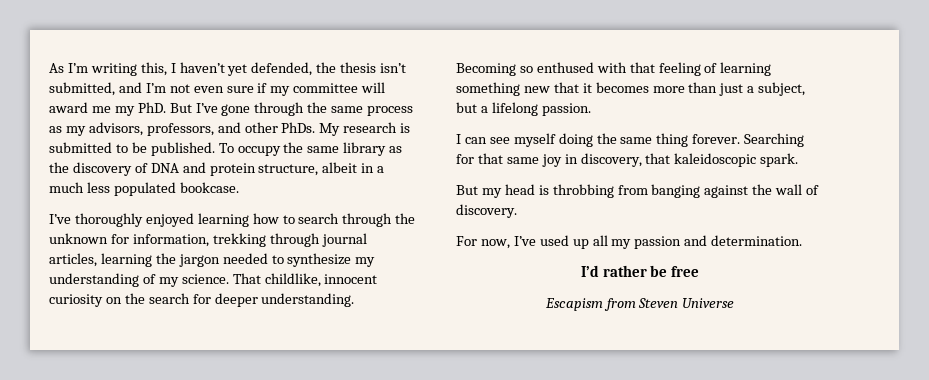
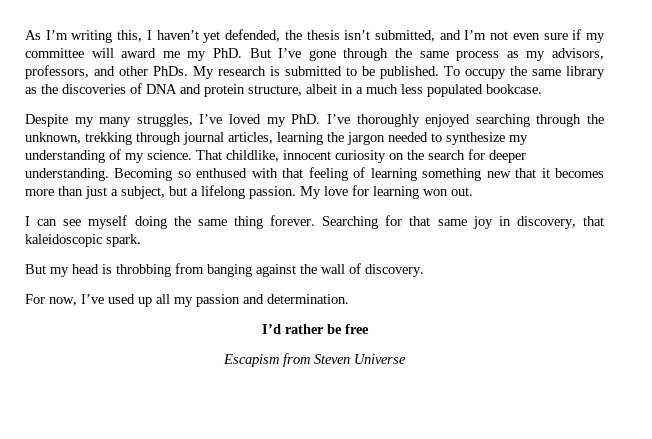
[72,162,132,176] discovery -> [62,84,126,94] discoveries
[49,213,416,227] [49,233,209,247] I’ve thoroughly enjoyed learning how to search through the unknown for information, -> [25,114,605,127] [25,132,81,144] Despite my many struggles, I’ve loved my PhD. I’ve thoroughly enjoyed searching through the unknown,
(591, 109) none -> [300,185,473,199] My love for learning won out.

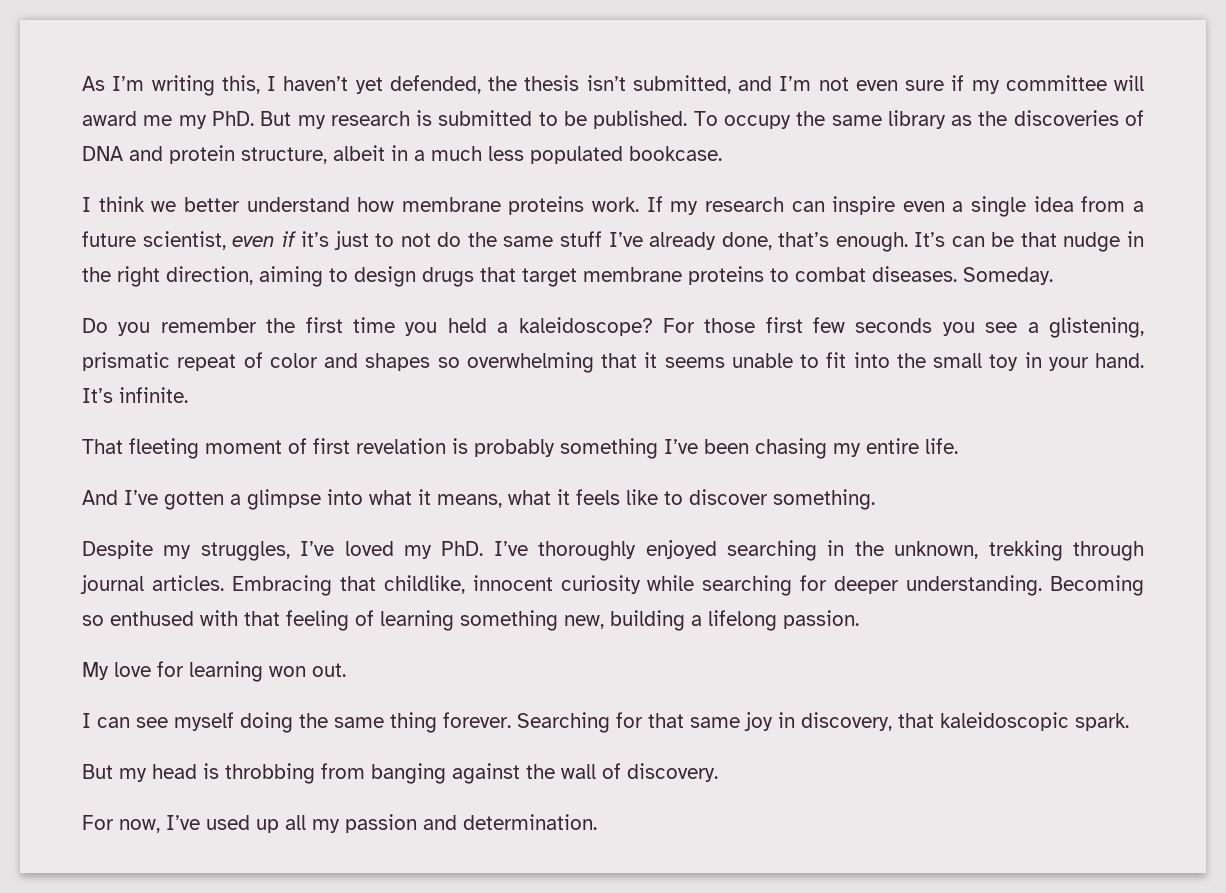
[278,48,605,61] [25,65,214,79] I’ve gone through the same process as my advisors, professors, and other PhDs. My -> [297,115,326,129] my
(542, 89) none -> [82,196,1144,217] [82,231,1144,252] [82,266,1053,287] [82,317,1145,338] [82,352,1144,373] [82,387,188,403] [82,438,958,459] [82,489,875,510] // I think we better understand how membrane proteins work. If my research can inspire even a single idea from a future scientist, even if it’s just to not do the same stuff I’ve already done, that’s enough. It’s can be that nudge in the right direction, aiming to design drugs that target membrane proteins to combat diseases. Someday. // Do you remember the first time you held a kaleidoscope? For those first few seconds you see a glistening, prismatic repeat of color and shapes so overwhelming that it seems unable to fit into the small toy in your hand. It’s infinite. // That fleeting moment of first revelation is probably something I’ve been chasing my entire life. // And I’ve gotten a glimpse into what it means, what it feels like to discover something.
[99,117,132,127] many -> (192, 552) none
[536,114,582,127] through -> [827,540,845,556] in
[228,132,528,145] [25,149,465,163] articles, learning the jargon needed to synthesize my understanding of my science. That childlike, innocent curiosity on the search -> [151,575,793,596] articles. Embracing that childlike, innocent curiosity while searching
[486,168,604,178] [25,186,187,199] new that it becomes more than just a subject, but -> [564,610,685,631] new, building
(296, 192) none -> (859, 619) //
[261,324,369,334] [223,353,406,367] // I’d rather be free // Escapism from Steven Universe -> (597, 822) none

